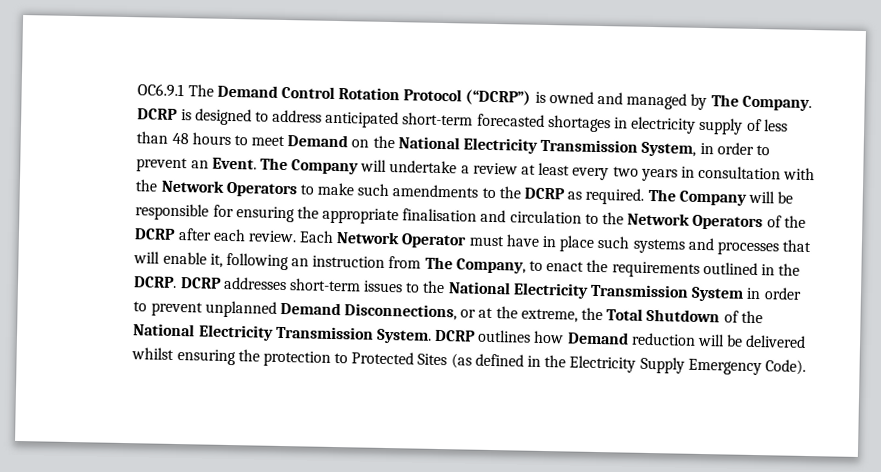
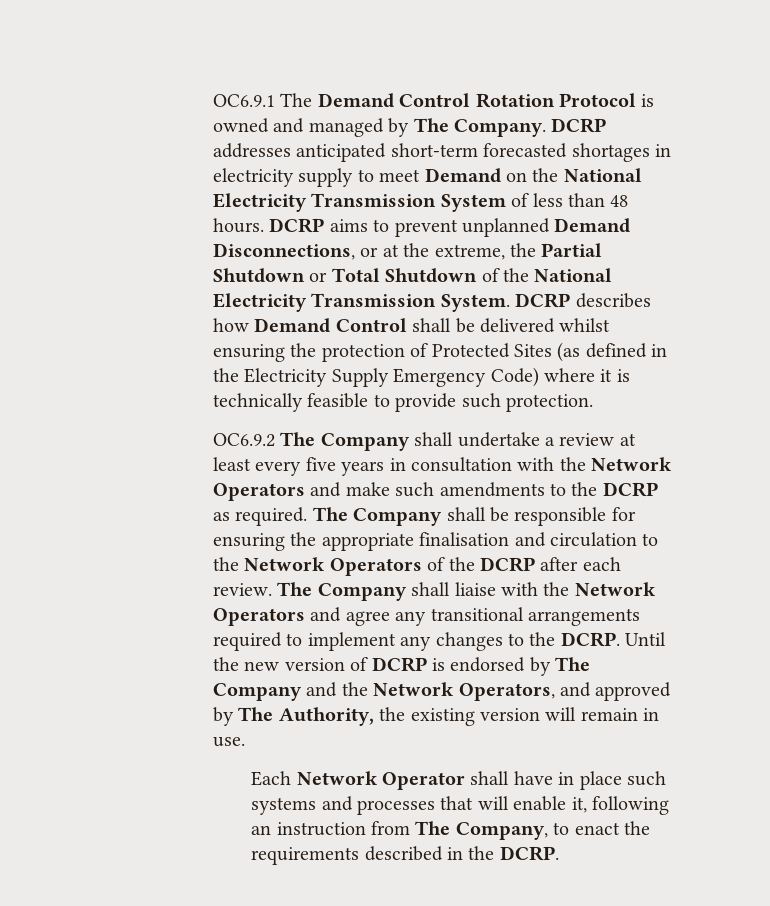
[465,89,532,106] (“DCRP”) -> (636, 100) none
[180,108,323,126] is designed to address -> [212,143,291,158] addresses
[746,118,788,132] [136,131,231,145] of less than 48 hours -> (354, 177) none
[641,141,770,157] [136,157,388,175] System, in order to prevent an Event. The Company will -> [440,193,629,212] [212,218,631,237] [212,243,603,260] [212,268,613,283] [212,293,651,312] [212,318,611,333] [212,342,668,362] [212,367,630,387] [212,393,593,412] [212,432,454,451] System of less than 48 hours. DCRP aims to prevent unplanned Demand Disconnections, or at the extreme, the Partial Shutdown or Total Shutdown of the National Electricity Transmission System. DCRP describes how Demand Control shall be delivered whilst ensuring the protection of Protected Sites (as defined in the Electricity Supply Emergency Code) where it is technically feasible to provide such protection. // OC6.9.2 The Company shall
[612,166,639,177] two -> [305,457,336,471] five
[299,184,314,195] to -> [310,482,342,497] and
[747,190,775,204] will -> [446,507,486,521] shall
(297, 236) none -> [277,582,656,601] [212,607,640,626] [212,632,667,651] [212,657,591,676] [212,682,672,701] [212,707,660,726] [212,737,245,747] The Company shall liaise with the Network Operators and agree any transitional arrangements required to implement any changes to the DCRP. Until the new version of DCRP is endorsed by The Company and the Network Operators, and approved by The Authority, the existing version will remain in use. //
[468,235,505,247] must -> [470,771,510,785] shall
[702,261,758,276] outlined -> [364,846,443,861] described
[179,276,802,302] [133,300,763,324] [133,323,807,348] [131,347,806,376] DCRP addresses short-term issues to the National Electricity Transmission System in order to prevent unplanned Demand Disconnections, or at the extreme, the Total Shutdown of the National Electricity Transmission System. DCRP outlines how Demand reduction will be delivered whilst ensuring the protection to Protected Sites (as defined in the Electricity Supply Emergency Code). -> (559, 853) none

